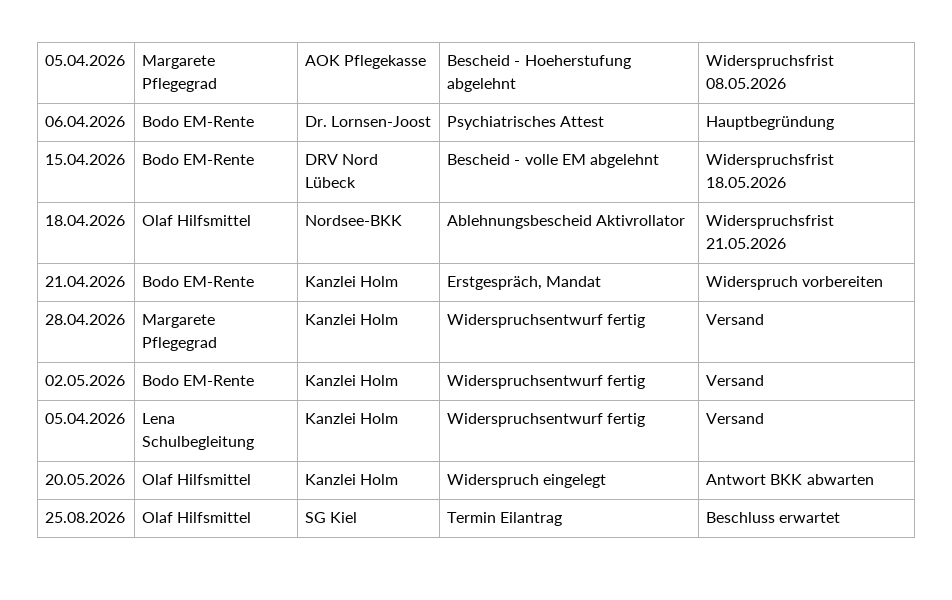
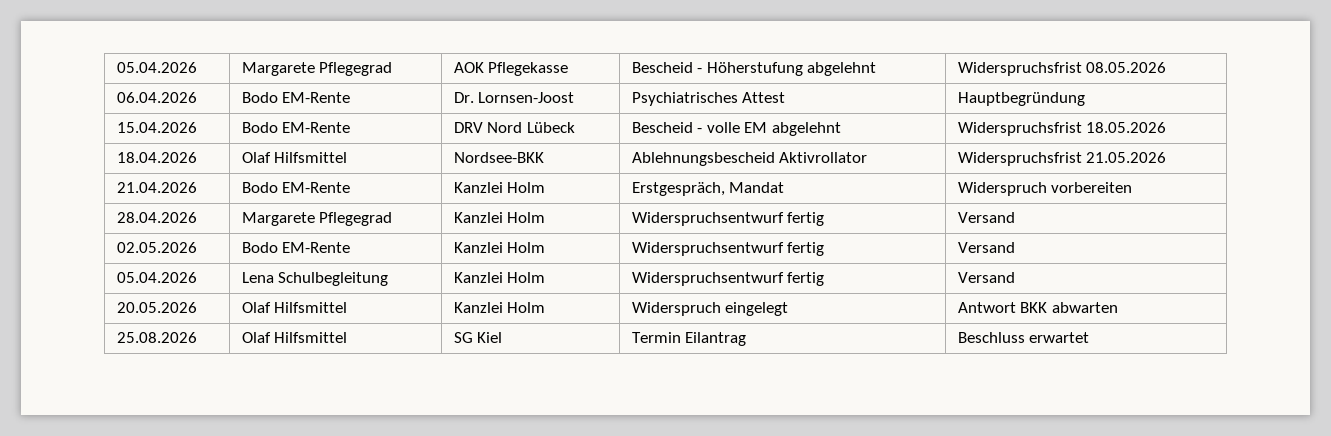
[524,55,631,69] Hoeherstufung -> [706,62,803,76] Höherstufung

